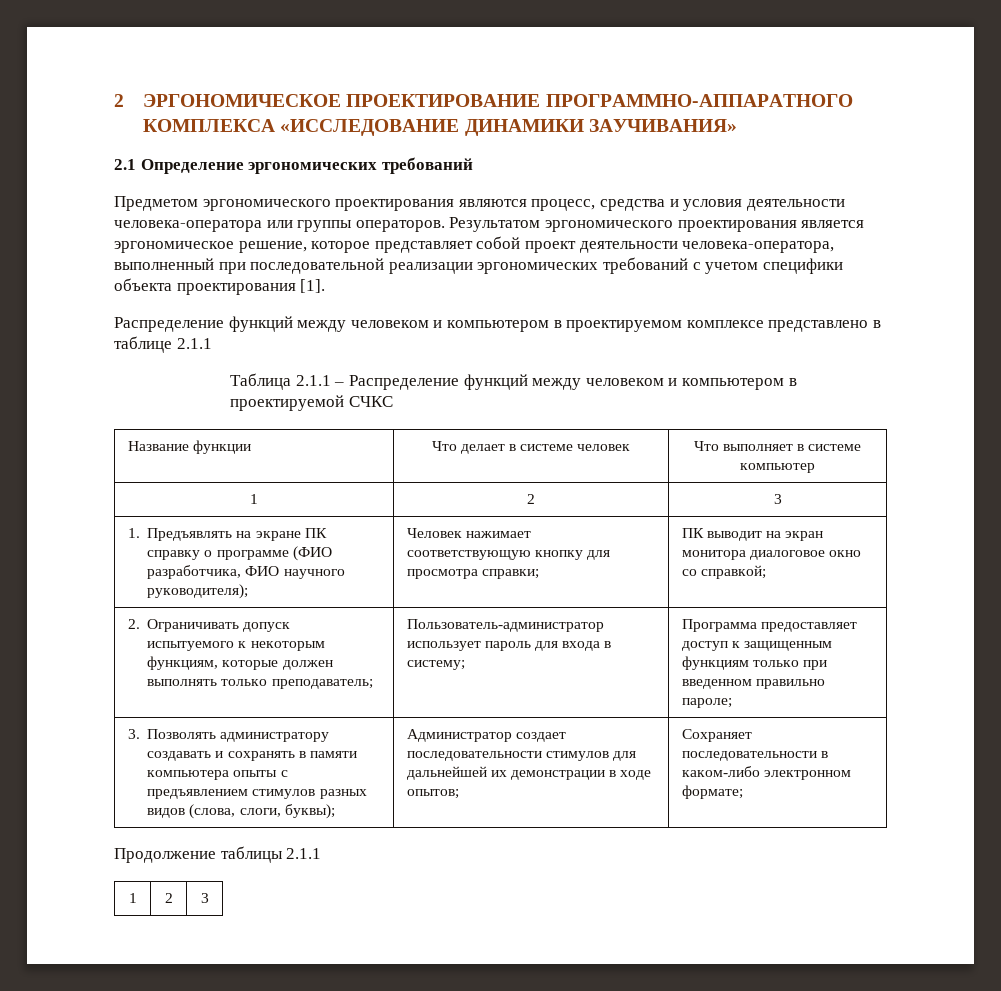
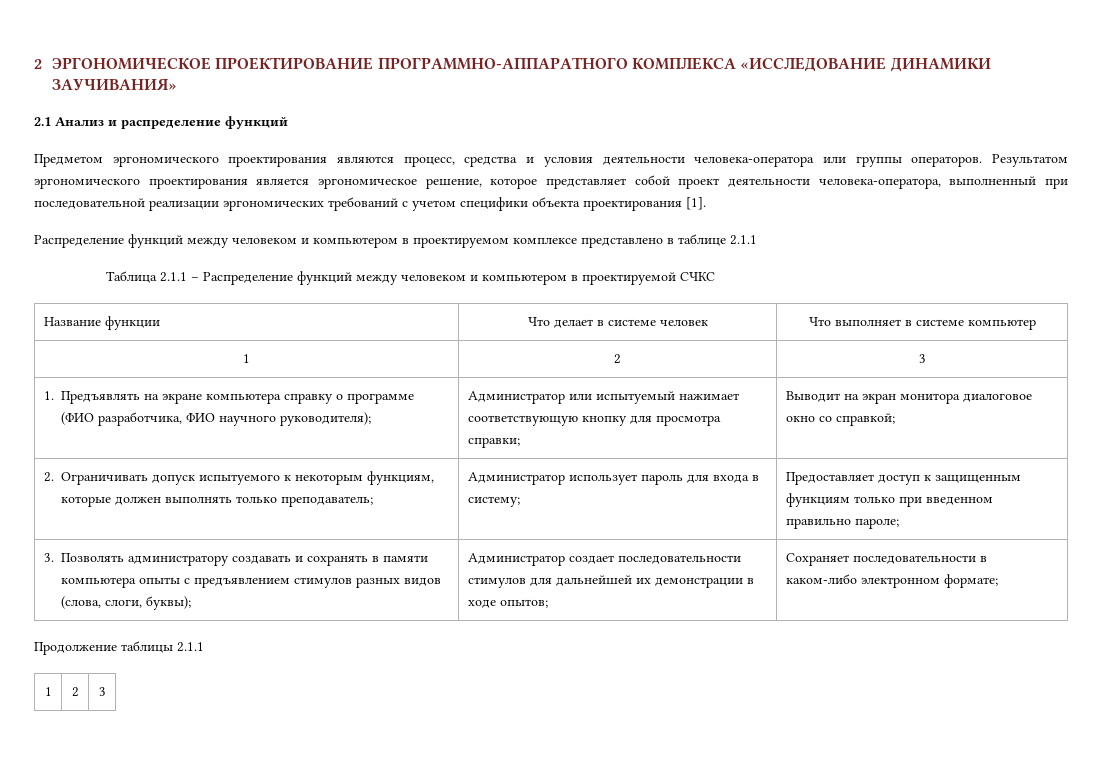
[140,157,473,174] Определение эргономических требований -> [55,116,288,129] Анализ и распределение функций
[304,528,327,538] ПК -> [205,393,281,404] компьютера
[406,528,462,538] Человек -> [467,391,675,404] Администратор или испытуемый
[681,528,762,541] ПК выводит -> [785,391,840,402] Выводит
[406,619,604,632] Пользователь-администратор -> [467,472,565,485] Администратор
[681,619,857,632] Программа предоставляет -> [785,472,874,485] Предоставляет

